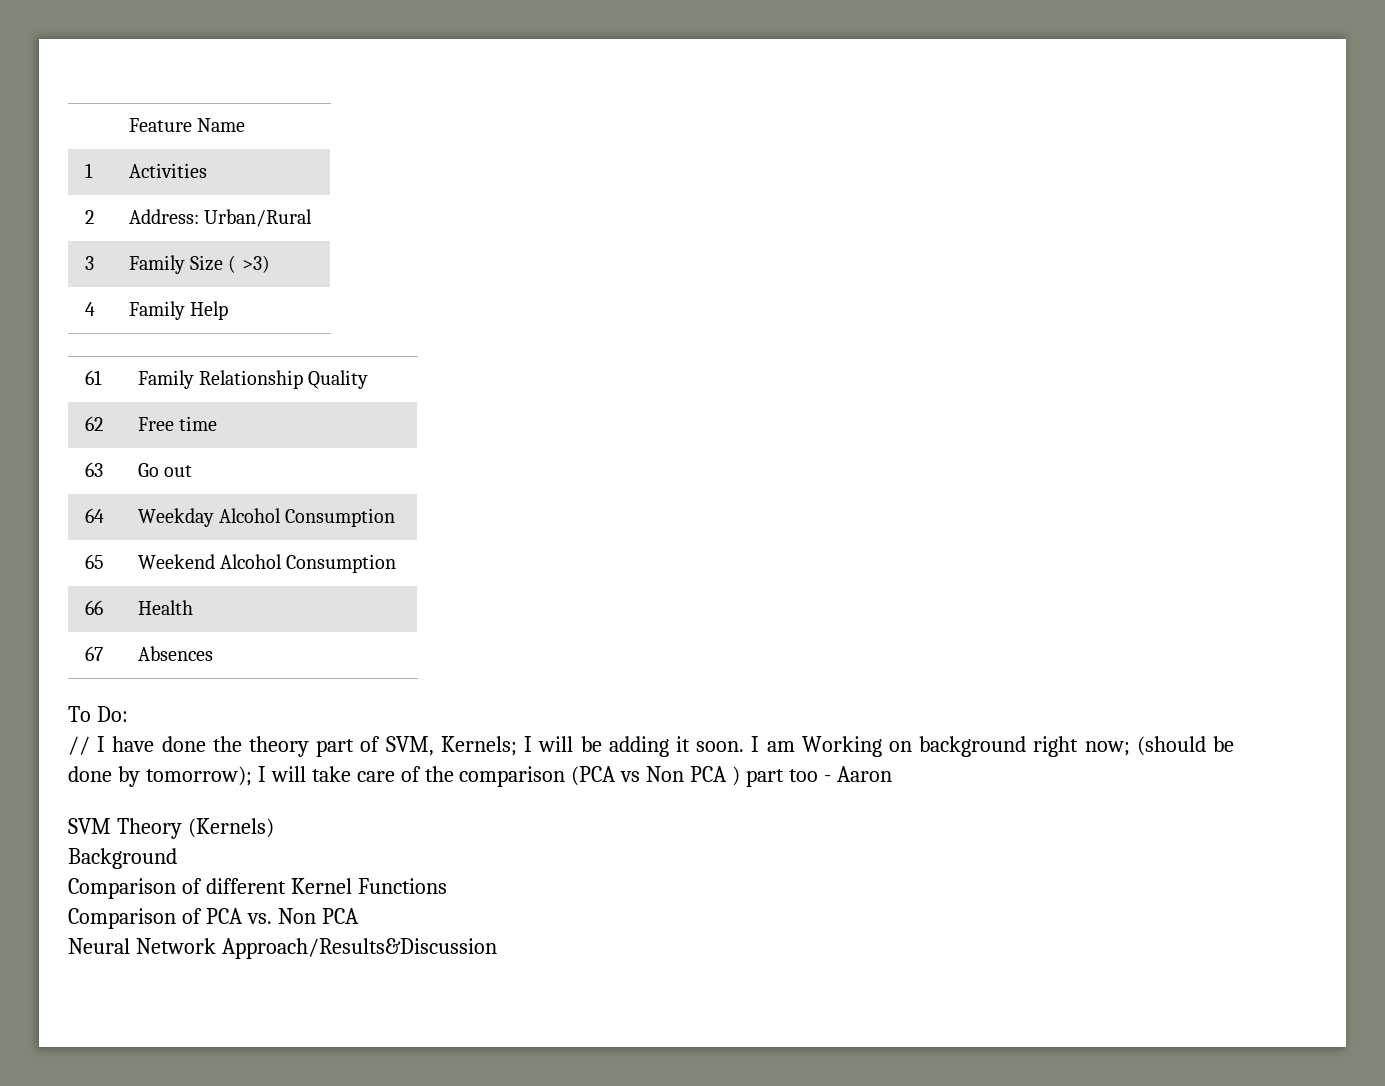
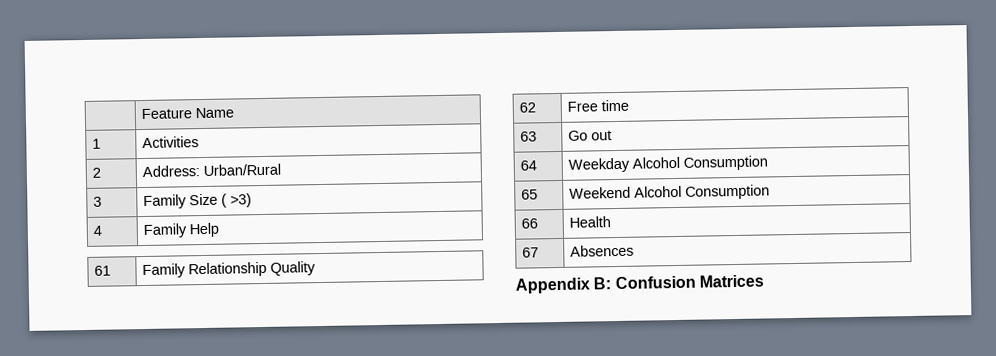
[68,706,128,722] [68,736,1234,757] [68,766,892,787] [68,818,274,839] [68,848,177,869] [68,878,447,899] [68,908,359,929] [68,938,497,959] To Do: // // I have done the theory part of SVM, Kernels; I will be adding it soon. I am Working on background right now; (should be done by tomorrow); I will take care of the comparison (PCA vs Non PCA ) part too - Aaron // SVM Theory (Kernels) // Background // Comparison of different Kernel Functions // Comparison of PCA vs. Non PCA // Neural Network Approach/Results&Discussion -> [515,274,764,294] Appendix B: Confusion Matrices

